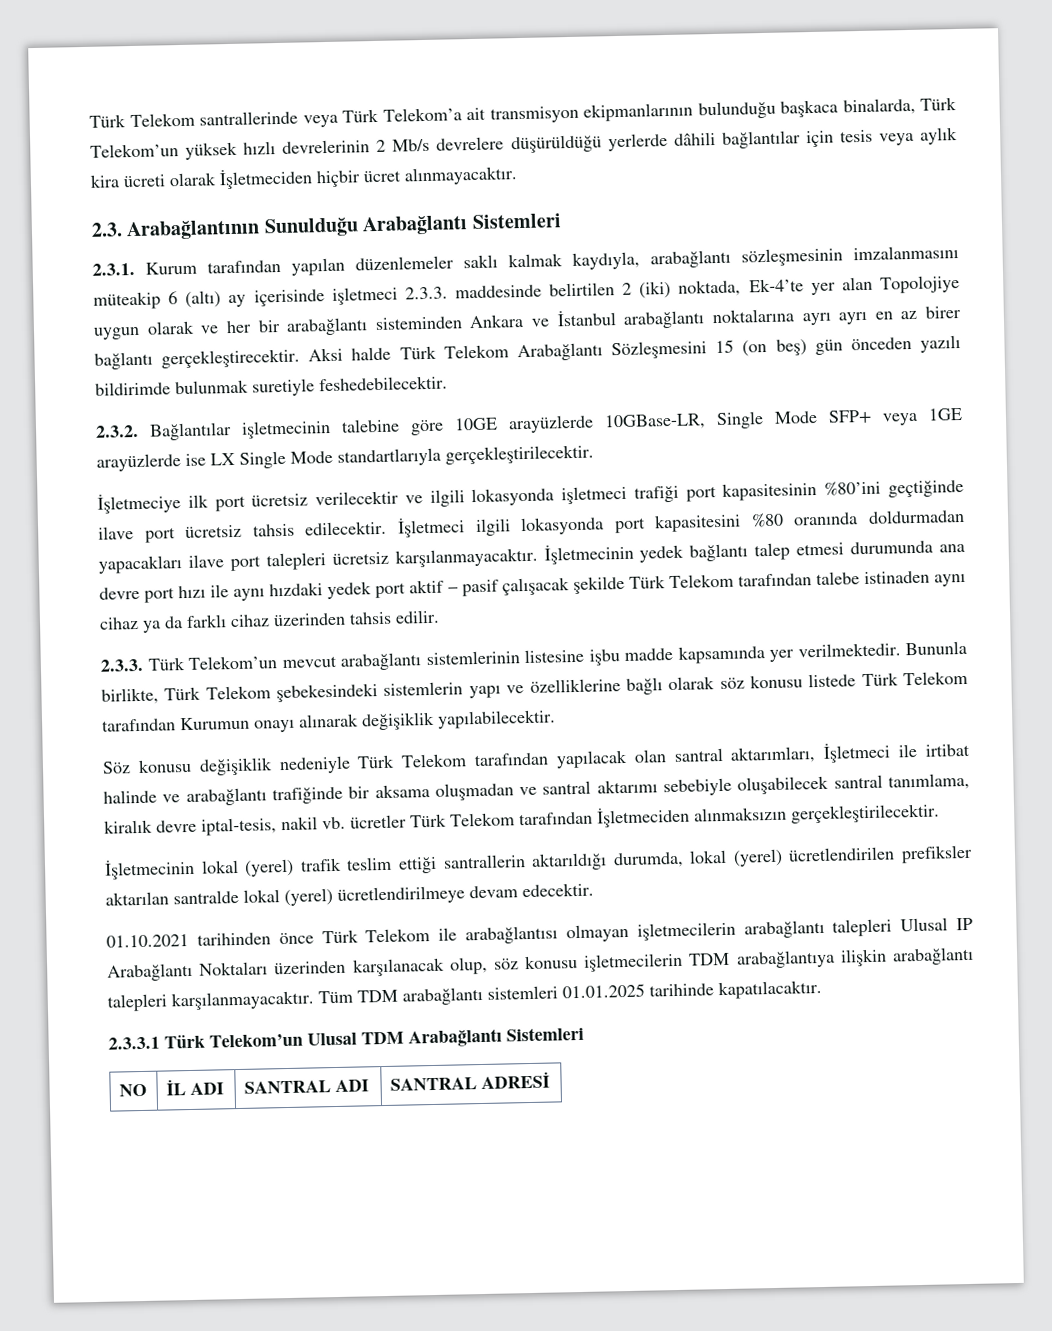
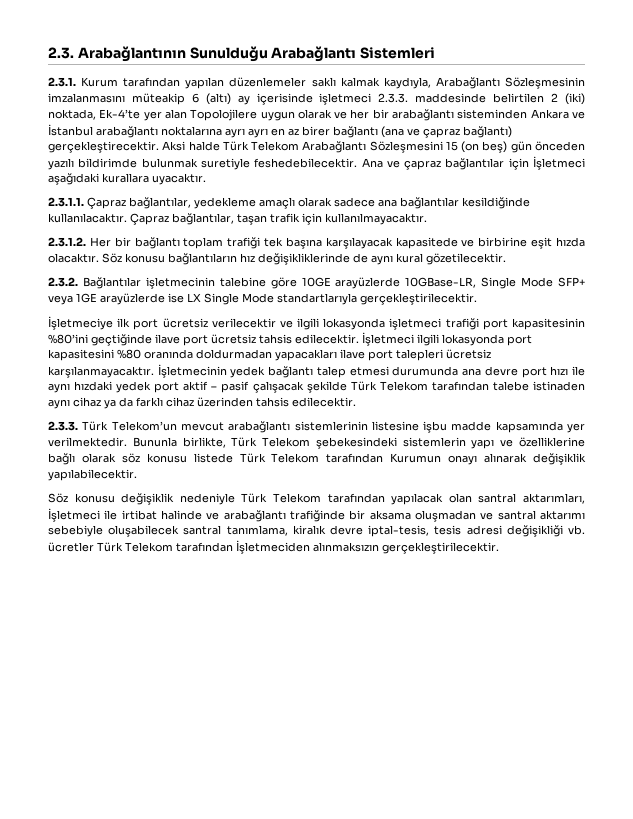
[89,97,957,128] [90,127,958,160] [90,166,518,190] Türk Telekom santrallerinde veya Türk Telekom’a ait transmisyon ekipmanlarının bulunduğu başkaca binalarda, Türk Telekom’un yüksek hızlı devrelerinin 2 Mb/s devrelere düşürüldüğü yerlerde dâhili bağlantılar için tesis veya aylık kira ücreti olarak İşletmeciden hiçbir ücret alınmayacaktır. // -> (48, 53) none
[650,247,843,269] arabağlantı sözleşmesinin -> [435,77,585,89] Arabağlantı Sözleşmesinin
[879,274,960,294] Topolojiye -> [190,109,258,121] Topolojilere
(153, 360) none -> [381,126,512,138] (ana ve çapraz bağlantı)
(448, 383) none -> [361,156,586,170] [48,173,206,185] [48,197,530,209] [48,213,427,225] [48,237,586,249] [48,253,506,265] Ana ve çapraz bağlantılar için İşletmeci aşağıdaki kurallara uyacaktır. // 2.3.1.1. Çapraz bağlantılar, yedekleme amaçlı olarak sadece ana bağlantılar kesildiğinde kullanılacaktır. Çapraz bağlantılar, taşan trafik için kullanılmayacaktır. // 2.3.1.2. Her bir bağlantı toplam trafiği tek başına karşılayacak kapasitede ve birbirine eşit hızda olacaktır. Söz konusu bağlantıların hız değişikliklerinde de aynı kural gözetilecektir.
[395,609,440,624] edilir. -> [292,397,356,407] edilecektir.
[281,816,318,831] nakil -> [434,525,563,537] tesis adresi değişikliği
[104,844,974,880] [105,882,594,907] [106,917,974,948] [107,946,974,982] [107,979,822,1012] [108,1026,584,1050] [118,1083,147,1097] [165,1079,224,1096] [243,1079,369,1094] [389,1071,550,1091] // İşletmecinin lokal (yerel) trafik teslim ettiği santrallerin aktarıldığı durumda, lokal (yerel) ücretlendirilen prefiksler aktarılan santralde lokal (yerel) ücretlendirilmeye devam edecektir. // 01.10.2021 tarihinden önce Türk Telekom ile arabağlantısı olmayan işletmecilerin arabağlantı talepleri Ulusal IP Arabağlantı Noktaları üzerinden karşılanacak olup, söz konusu işletmecilerin TDM arabağlantıya ilişkin arabağlantı talepleri karşılanmayacaktır. Tüm TDM arabağlantı sistemleri 01.01.2025 tarihinde kapatılacaktır. // 2.3.3.1 Türk Telekom’un Ulusal TDM Arabağlantı Sistemleri // NO | İL ADI | SANTRAL ADI | SANTRAL ADRESİ -> (499, 548) none

